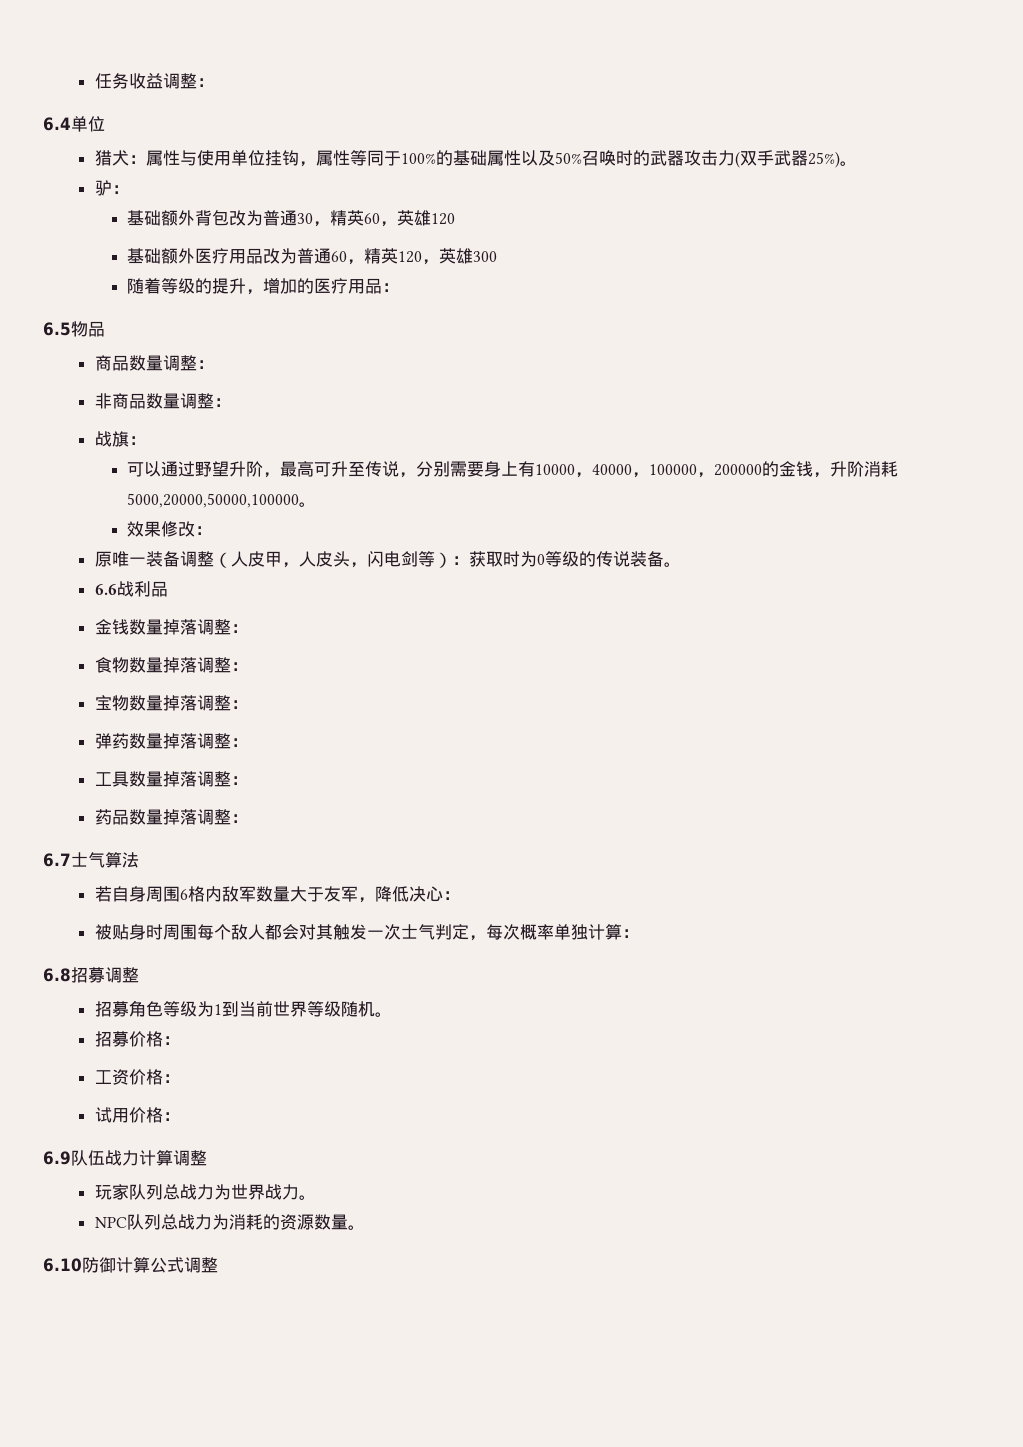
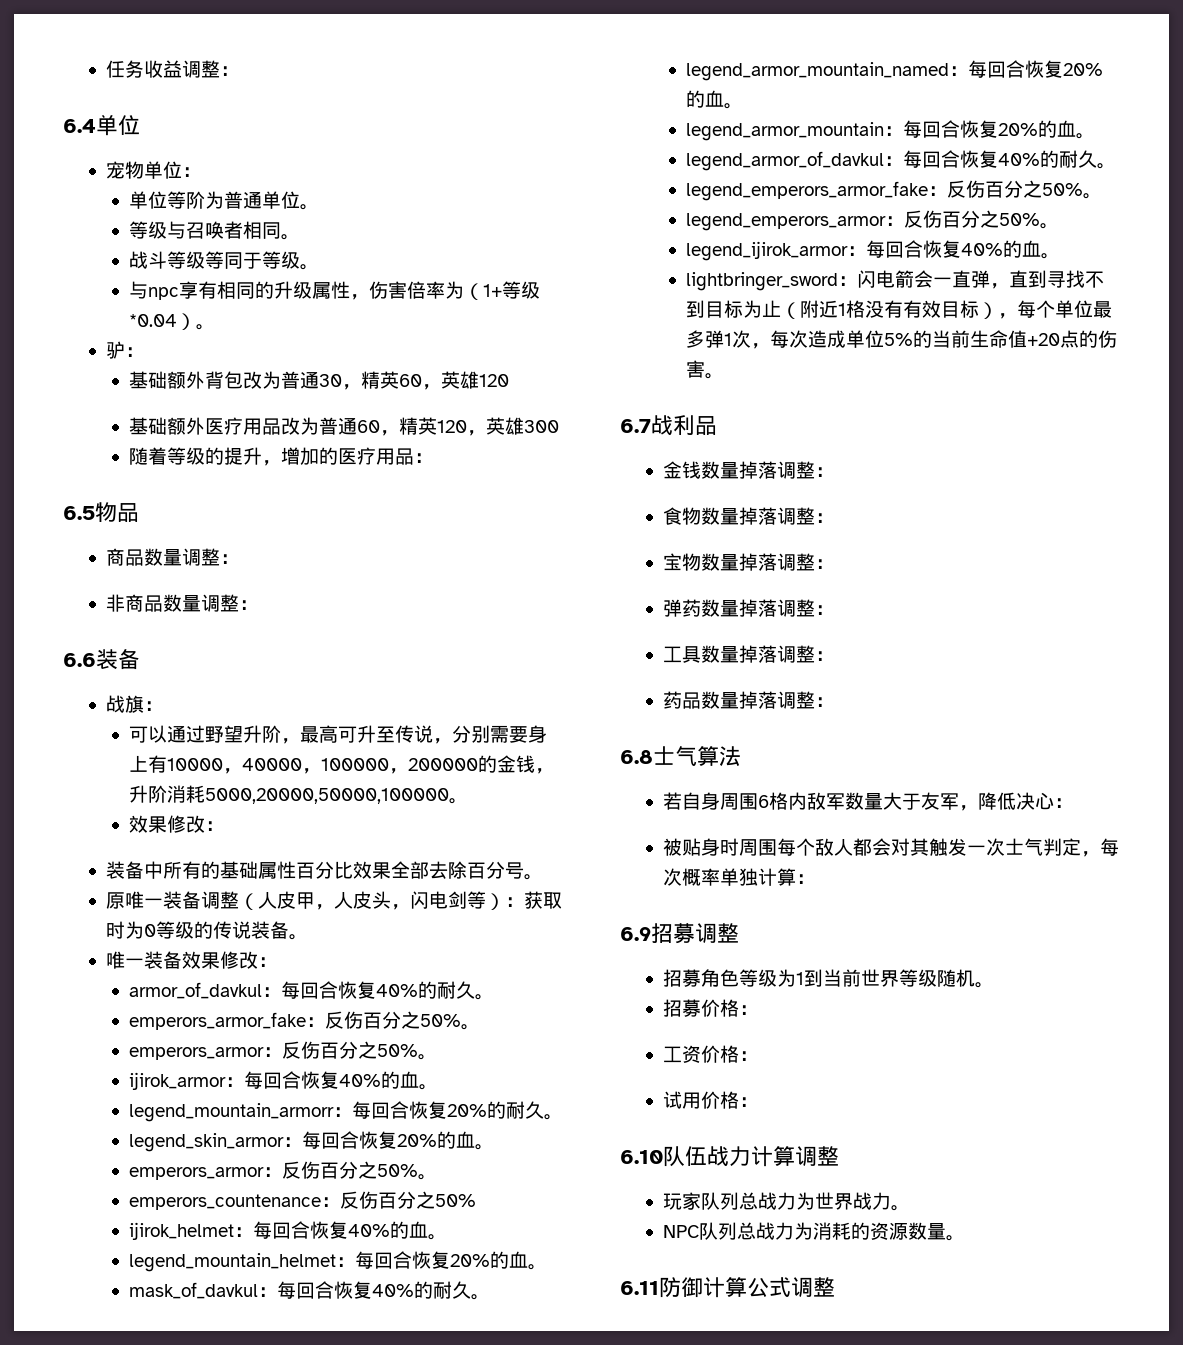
[94,150,840,168] 猎犬：属性与使用单位挂钩，属性等同于100%的基础属性以及50%召唤时的武器攻击力(双手武器25%) -> [106,161,202,179] [128,191,319,210] [128,221,300,240] [128,251,319,270] [128,281,540,300] [128,313,196,330] 宠物单位： // 单位等阶为普通单位。 // 等级与召唤者相同。 // 战斗等级等同于等级。 // 与npc享有相同的升级属性，伤害倍率为（1+等级*0.04）
(231, 402) none -> [63,649,140,670] // 6.6装备
(213, 530) none -> [106,861,544,880] // 装备中所有的基础属性百分比效果全部去除百分号。
[94,584,117,595] 6.6 -> [106,951,278,969] [128,981,494,1000] [128,1011,480,1030] [128,1041,437,1060] [128,1071,438,1090] [128,1101,563,1122] [128,1131,494,1152] [128,1161,437,1180] [128,1191,476,1210] [128,1221,447,1240] [128,1251,547,1272] [128,1281,490,1300] [685,60,1103,81] [685,90,743,109] [685,120,1095,141] [685,150,1116,171] [685,180,1102,201] [685,210,1059,231] [685,240,1060,261] [685,270,1104,291] [685,300,1112,319] [685,330,1117,349] [685,360,724,379] [620,419,651,433] 唯一装备效果修改： // armor_of_davkul：每回合恢复40%的耐久。 // emperors_armor_fake：反伤百分之50%。 // emperors_armor：反伤百分之50%。 // ijirok_armor：每回合恢复40%的血。 // legend_mountain_armorr：每回合恢复20%的耐久。 // legend_skin_armor：每回合恢复20%的血。 // emperors_armor：反伤百分之50%。 // emperors_countenance：反伤百分之50% // ijirok_helmet：每回合恢复40%的血。 // legend_mountain_helmet：每回合恢复20%的血。 // mask_of_davkul：每回合恢复40%的耐久。 // legend_armor_mountain_named：每回合恢复20%的血。 // legend_armor_mountain：每回合恢复20%的血。 // legend_armor_of_davkul：每回合恢复40%的耐久。 // legend_emperors_armor_fake：反伤百分之50%。 // legend_emperors_armor：反伤百分之50%。 // legend_ijirok_armor：每回合恢复40%的血。 // lightbringer_sword：闪电箭会一直弹，直到寻找不到目标为止（附近1格没有有效目标），每个单位最多弹1次，每次造成单位5%的当前生命值+20点的伤害。 // 6.7
[43,853,71,867] 6.7 -> [620,750,653,764] 6.8
[43,968,71,982] 6.8 -> [620,927,651,941] 6.9
[43,1151,71,1165] 6.9 -> [620,1150,663,1164] 6.10
[43,1258,82,1272] 6.10 -> [620,1281,659,1295] 6.11

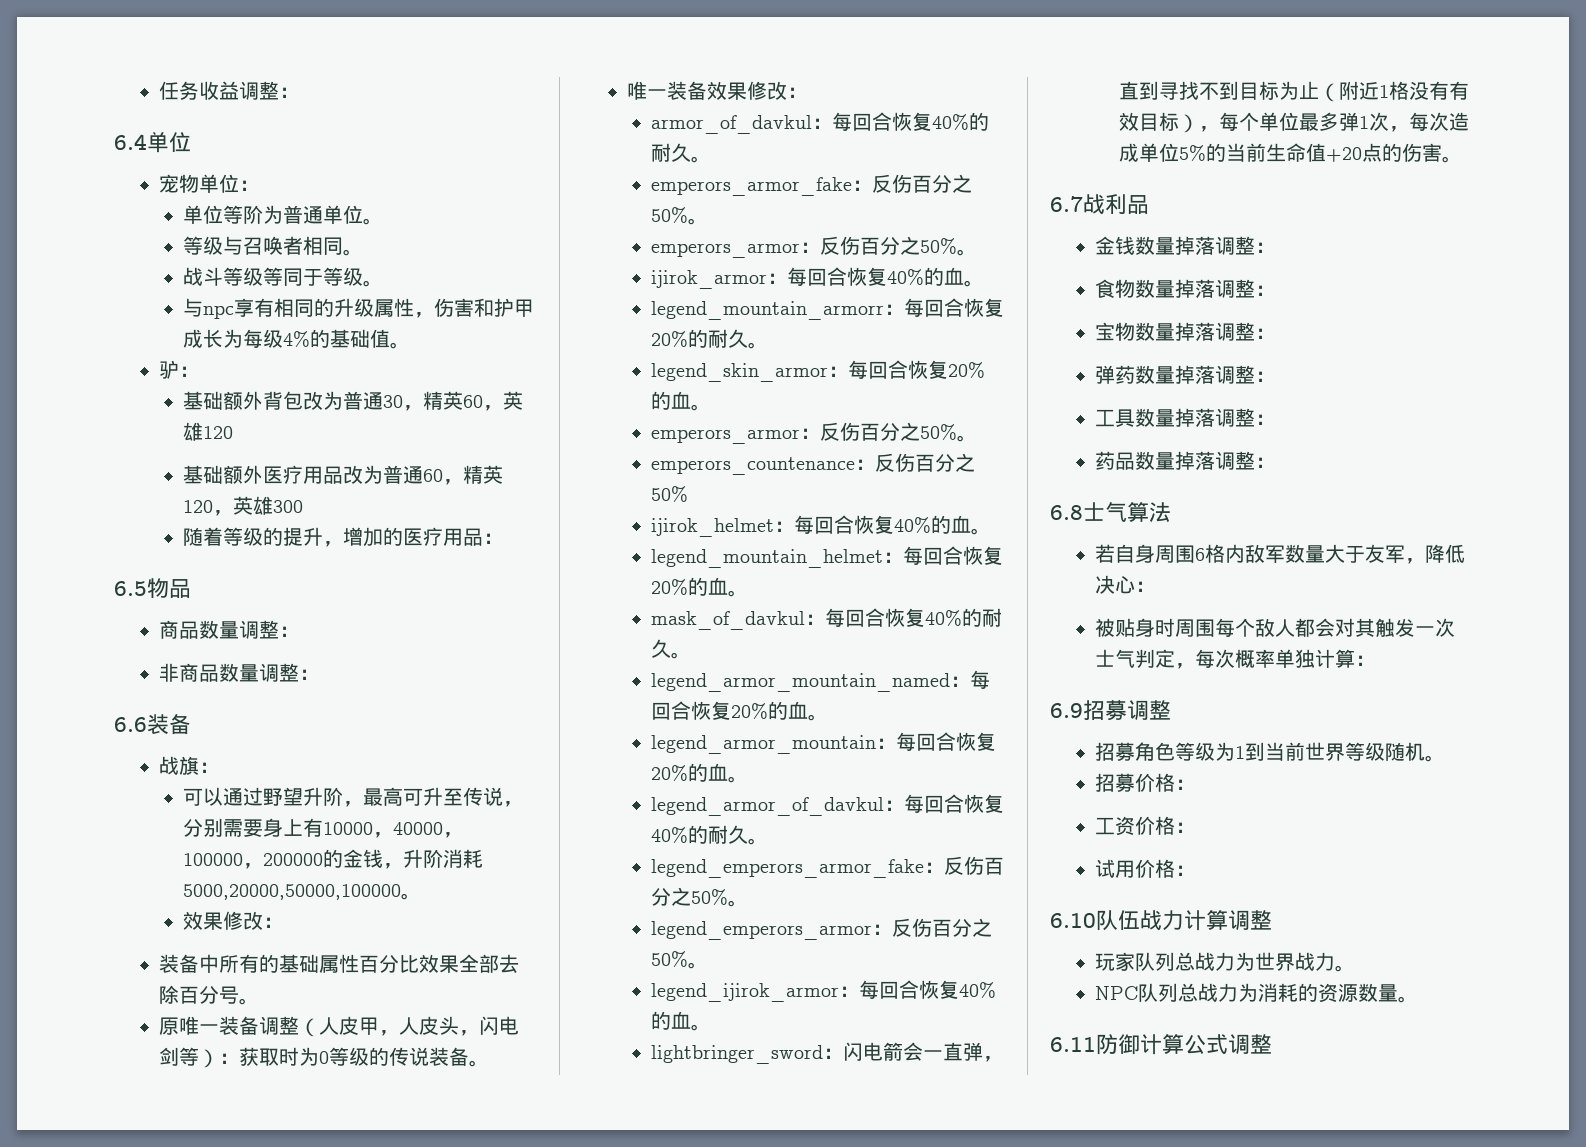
[406,281,540,300] [128,313,196,330] 倍率为（1+等级*0.04） -> [473,298,534,317] [182,329,390,348] 和护甲成长为每级4%的基础值

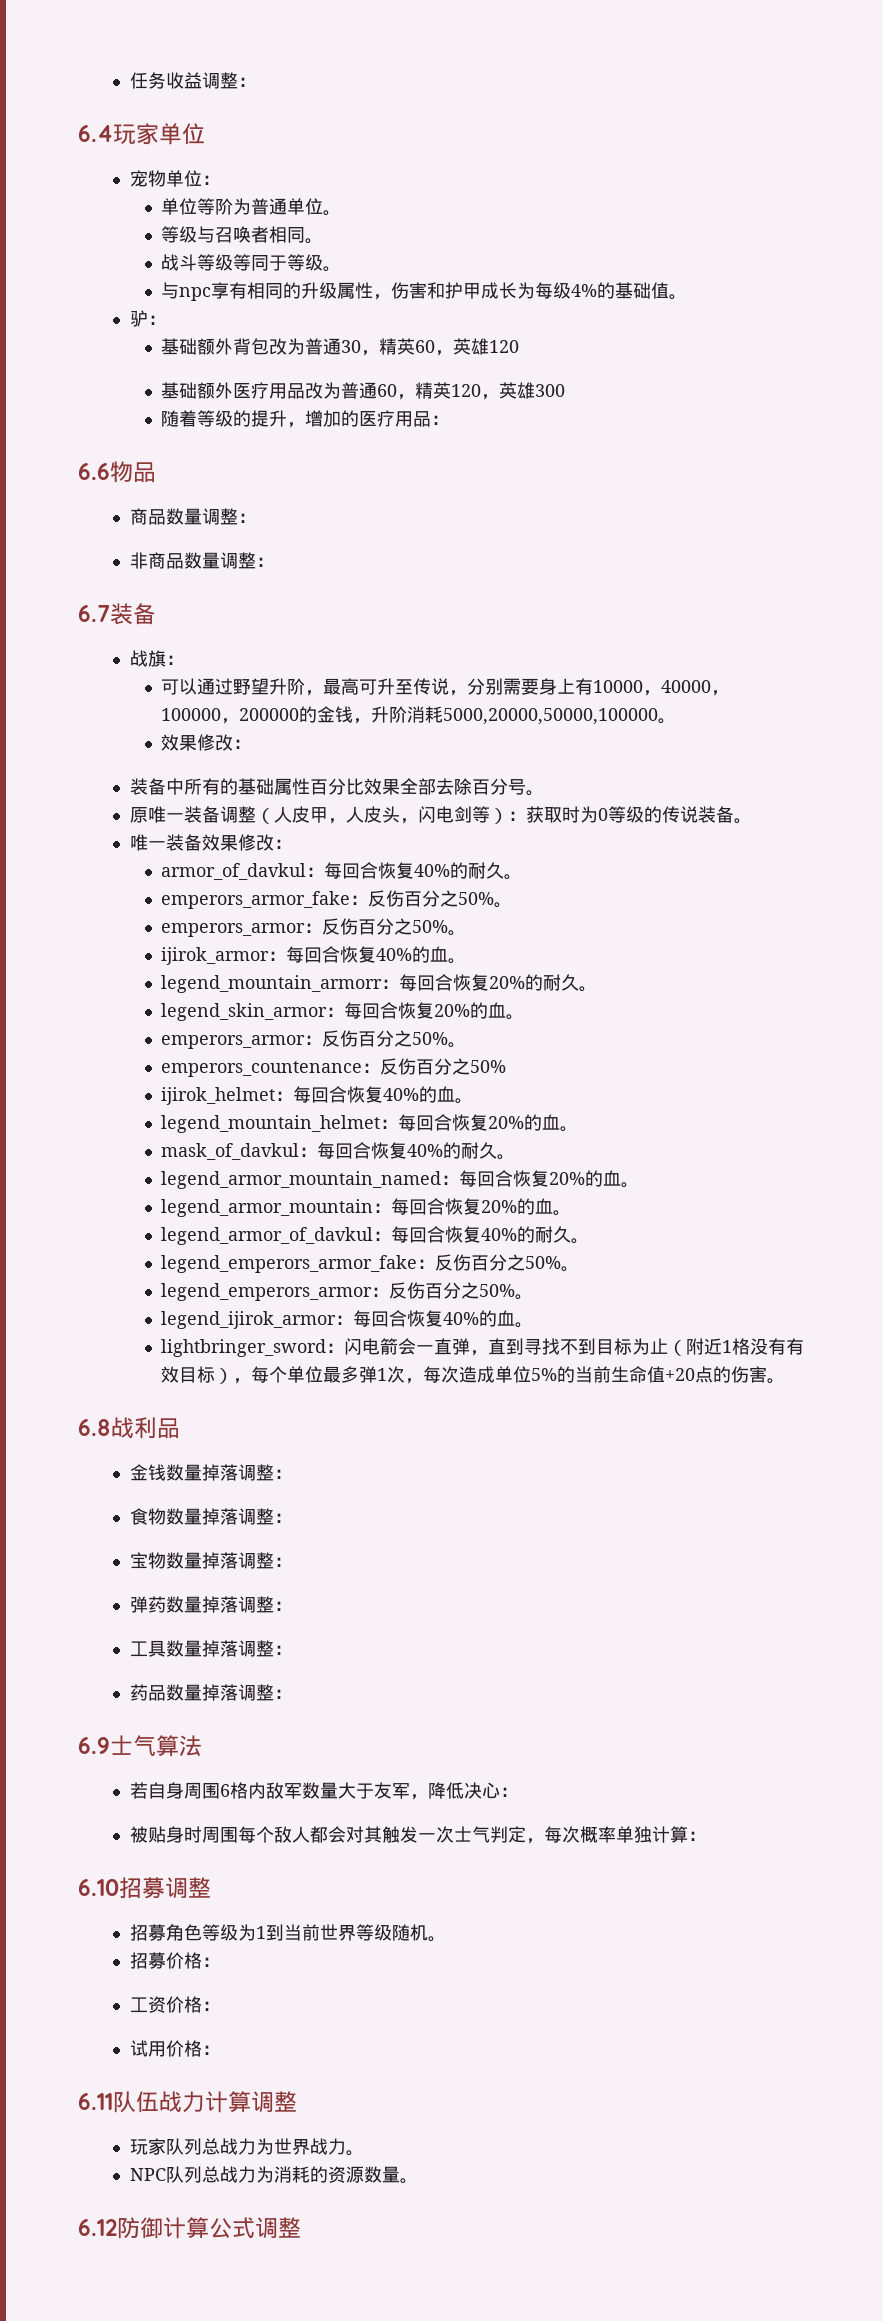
(147, 142) none -> [113,123,159,145] 玩家
[114,581,147,596] 6.5 -> [78,463,110,480] 6.6
[114,717,147,732] 6.6 -> [78,605,110,622] 6.7
[1050,196,1083,212] 6.7 -> [78,1419,111,1436] 6.8
[1050,505,1083,520] 6.8 -> [78,1737,110,1754] 6.9
[1050,703,1083,718] 6.9 -> [78,1879,119,1896] 6.10
[1050,913,1096,928] 6.10 -> [78,2093,113,2110] 6.11
[1050,1037,1096,1052] 6.11 -> [78,2219,117,2236] 6.12

